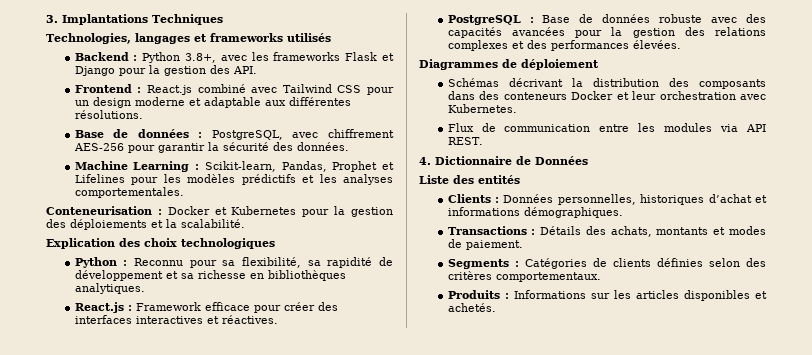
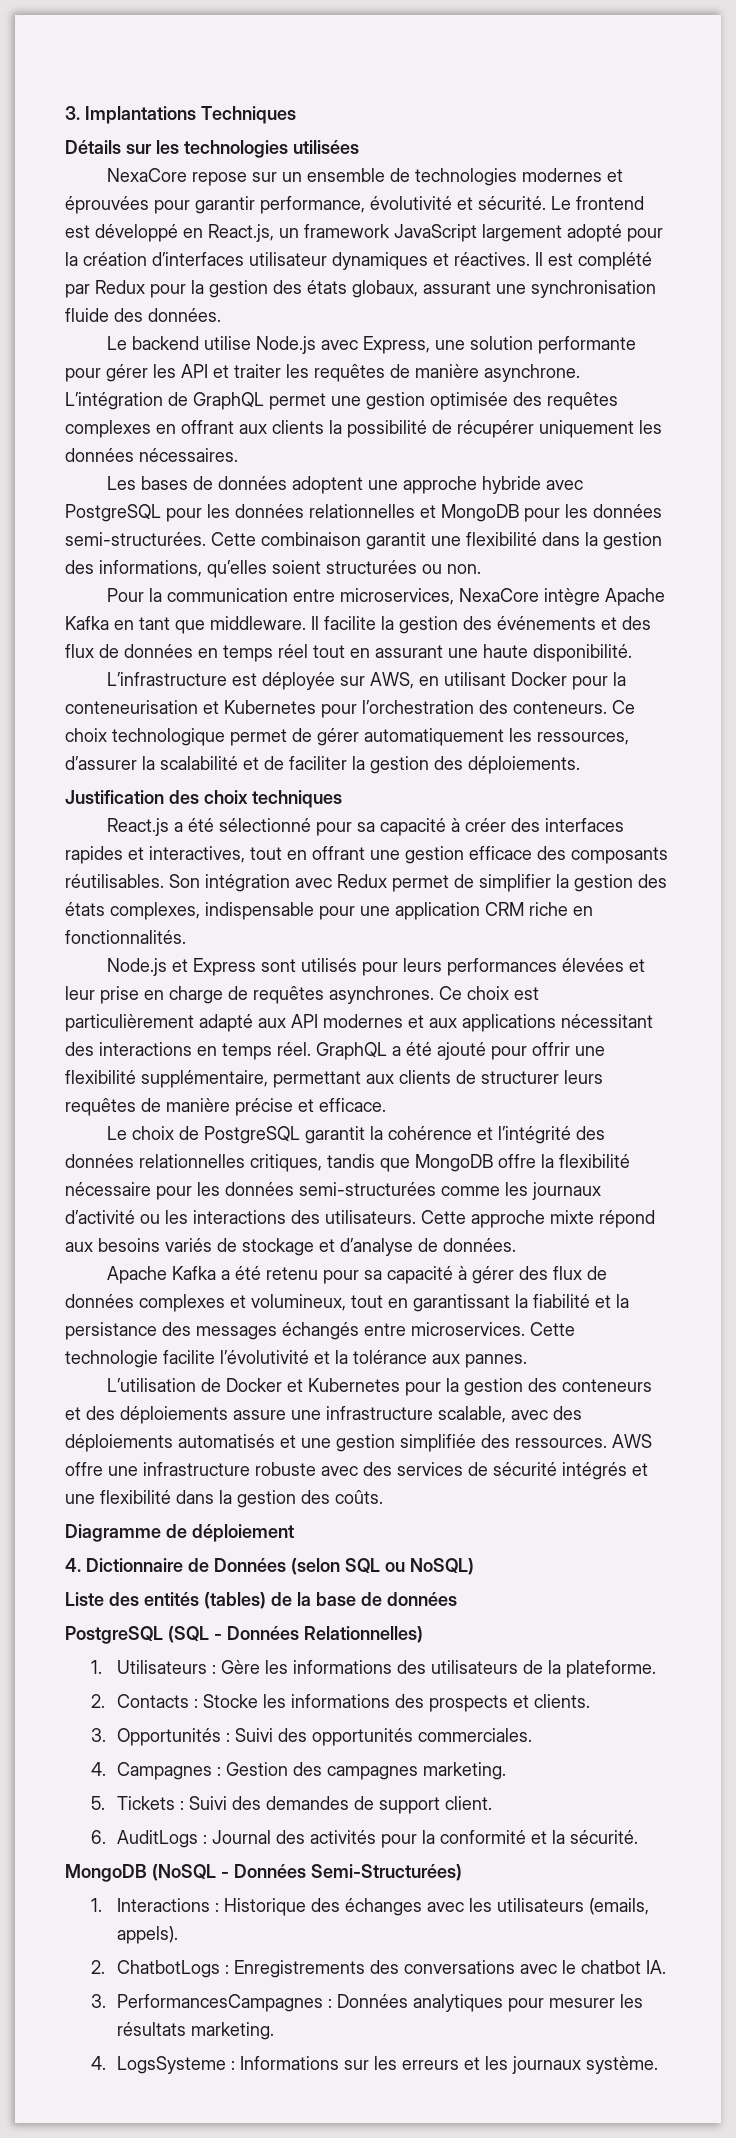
[46,33,331,44] [74,52,395,63] [74,65,257,76] [74,84,394,95] [74,97,351,108] [74,110,143,119] [74,129,394,140] [73,142,349,153] [74,161,394,172] [74,174,393,185] [74,187,184,198] [46,206,162,215] Technologies, langages et frameworks utilisés // Backend : Python 3.8+, avec les frameworks Flask et Django pour la gestion des API. // Frontend : React.js combiné avec Tailwind CSS pour un design moderne et adaptable aux différentes résolutions. // Base de données : PostgreSQL, avec chiffrement AES-256 pour garantir la sécurité des données. // Machine Learning : Scikit-learn, Pandas, Prophet et Lifelines pour les modèles prédictifs et les analyses comportementales. // Conteneurisation : -> [65,140,359,158] [107,168,624,186] [65,196,644,214] [65,224,663,242] [65,252,652,270] [65,280,656,298] [65,308,221,322] [107,336,637,354] [65,364,580,382] [65,392,618,410] [65,420,662,438] [65,448,238,462] [107,476,584,494] [65,504,662,522] [65,532,662,550] [65,560,481,578] [107,588,666,606] [65,616,651,634] [65,644,632,662] [107,672,627,690] [65,700,635,718] [65,728,629,746] [65,756,580,774] [65,790,342,808] [107,818,625,836] [65,846,668,864] [65,874,667,892] [65,902,593,920] [65,930,186,944] [107,958,646,976] [65,986,539,1004] [65,1014,653,1032] [65,1042,605,1060] [65,1070,603,1088] [65,1098,386,1116] [107,1126,606,1144] [65,1154,630,1172] [65,1182,601,1200] [65,1210,655,1228] [65,1238,516,1256] [107,1266,608,1284] [65,1294,629,1312] [65,1322,575,1340] [65,1350,527,1368] [107,1378,222,1392] Détails sur les technologies utilisées // NexaCore repose sur un ensemble de technologies modernes et éprouvées pour garantir performance, évolutivité et sécurité. Le frontend est développé en React.js, un framework JavaScript largement adopté pour la création d’interfaces utilisateur dynamiques et réactives. Il est complété par Redux pour la gestion des états globaux, assurant une synchronisation fluide des données. // Le backend utilise Node.js avec Express, une solution performante pour gérer les API et traiter les requêtes de manière asynchrone. L’intégration de GraphQL permet une gestion optimisée des requêtes complexes en offrant aux clients la possibilité de récupérer uniquement les données nécessaires. // Les bases de données adoptent une approche hybride avec PostgreSQL pour les données relationnelles et MongoDB pour les données semi-structurées. Cette combinaison garantit une flexibilité dans la gestion des informations, qu’elles soient structurées ou non. // Pour la communication entre microservices, NexaCore intègre Apache Kafka en tant que middleware. Il facilite la gestion des événements et des flux de données en temps réel tout en assurant une haute disponibilité. // L’infrastructure est déployée sur AWS, en utilisant Docker pour la conteneurisation et Kubernetes pour l’orchestration des conteneurs. Ce choix technologique permet de gérer automatiquement les ressources, d’assurer la scalabilité et de faciliter la gestion des déploiements. // Justification des choix techniques // React.js a été sélectionné pour sa capacité à créer des interfaces rapides et interactives, tout en offrant une gestion efficace des composants réutilisables. Son intégration avec Redux permet de simplifier la gestion des états complexes, indispensable pour une application CRM riche en fonctionnalités. // Node.js et Express sont utilisés pour leurs performances élevées et leur prise en charge de requêtes asynchrones. Ce choix est particulièrement adapté aux API modernes et aux applications nécessitant des interactions en temps réel. GraphQL a été ajouté pour offrir une flexibilité supplémentaire, permettant aux clients de structurer leurs requêtes de manière précise et efficace. // Le choix de PostgreSQL garantit la cohérence et l’intégrité des données relationnelles critiques, tandis que MongoDB offre la flexibilité nécessaire pour les données semi-structurées comme les journaux d’activité ou les interactions des utilisateurs. Cette approche mixte répond aux besoins variés de stockage et d’analyse de données. // Apache Kafka a été retenu pour sa capacité à gérer des flux de données complexes et volumineux, tout en garantissant la fiabilité et la persistance des messages échangés entre microservices. Cette technologie facilite l’évolutivité et la tolérance aux pannes. // L’utilisation de
[70,219,245,230] [46,238,275,249] [74,257,394,268] [74,270,346,281] [74,283,145,294] [74,302,338,313] [74,315,278,324] [447,14,766,25] [447,27,766,38] [447,40,681,51] [419,59,599,70] [447,78,766,89] [447,91,766,100] [447,104,517,113] [447,123,766,132] [447,137,483,145] déploiements et la scalabilité. // Explication des choix technologiques // Python : Reconnu pour sa flexibilité, sa rapidité de développement et sa richesse en bibliothèques analytiques. // React.js : Framework efficace pour créer des interfaces interactives et réactives. // PostgreSQL : Base de données robuste avec des capacités avancées pour la gestion des relations complexes et des performances élevées. // Diagrammes de déploiement // Schémas décrivant la distribution des composants dans des conteneurs Docker et leur orchestration avec Kubernetes. // Flux de communication entre les modules via API REST. -> [562,1379,653,1392] [65,1406,582,1424] [65,1434,652,1452] [65,1462,648,1480] [65,1490,383,1508] [65,1524,294,1542] conteneurs et des déploiements assure une infrastructure scalable, avec des déploiements automatisés et une gestion simplifiée des ressources. AWS offre une infrastructure robuste avec des services de sécurité intégrés et une flexibilité dans la gestion des coûts. // Diagramme de déploiement
(588, 160) none -> [291,1558,474,1575] (selon SQL ou NoSQL)
[447,194,767,205] [447,207,623,218] [447,226,766,237] [447,239,523,250] [447,258,766,269] [447,271,601,282] [447,290,767,301] [447,303,496,312] // Clients : Données personnelles, historiques d’achat et informations démographiques. // Transactions : Détails des achats, montants et modes de paiement. // Segments : Catégories de clients définies selon des critères comportementaux. // Produits : Informations sur les articles disponibles et achetés. -> [204,1592,457,1609] [65,1626,423,1644] [90,1660,656,1678] [90,1694,590,1712] [90,1728,532,1746] [90,1762,506,1780] [90,1796,492,1814] [90,1830,638,1848] [65,1864,462,1882] [90,1898,649,1916] [116,1926,178,1944] [90,1960,666,1978] [90,1994,643,2012] [116,2022,274,2040] [90,2056,658,2074] (tables) de la base de données // PostgreSQL (SQL - Données Relationnelles) // 1. Utilisateurs : Gère les informations des utilisateurs de la plateforme. // 2. Contacts : Stocke les informations des prospects et clients. // 3. Opportunités : Suivi des opportunités commerciales. // 4. Campagnes : Gestion des campagnes marketing. // 5. Tickets : Suivi des demandes de support client. // 6. AuditLogs : Journal des activités pour la conformité et la sécurité. // MongoDB (NoSQL - Données Semi-Structurées) // 1. Interactions : Historique des échanges avec les utilisateurs (emails, appels). // 2. ChatbotLogs : Enregistrements des conversations avec le chatbot IA. // 3. PerformancesCampagnes : Données analytiques pour mesurer les résultats marketing. // 4. LogsSysteme : Informations sur les erreurs et les journaux système.

